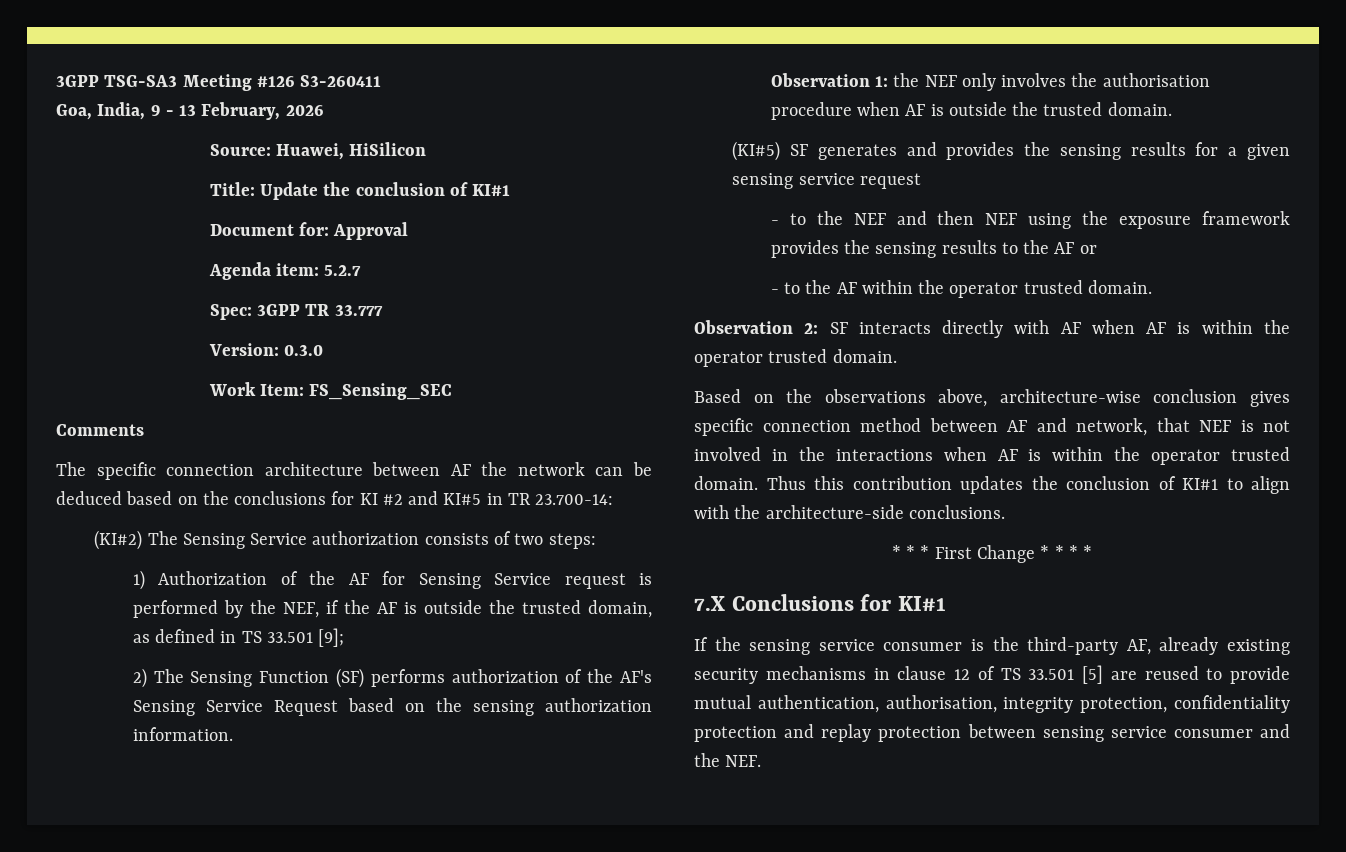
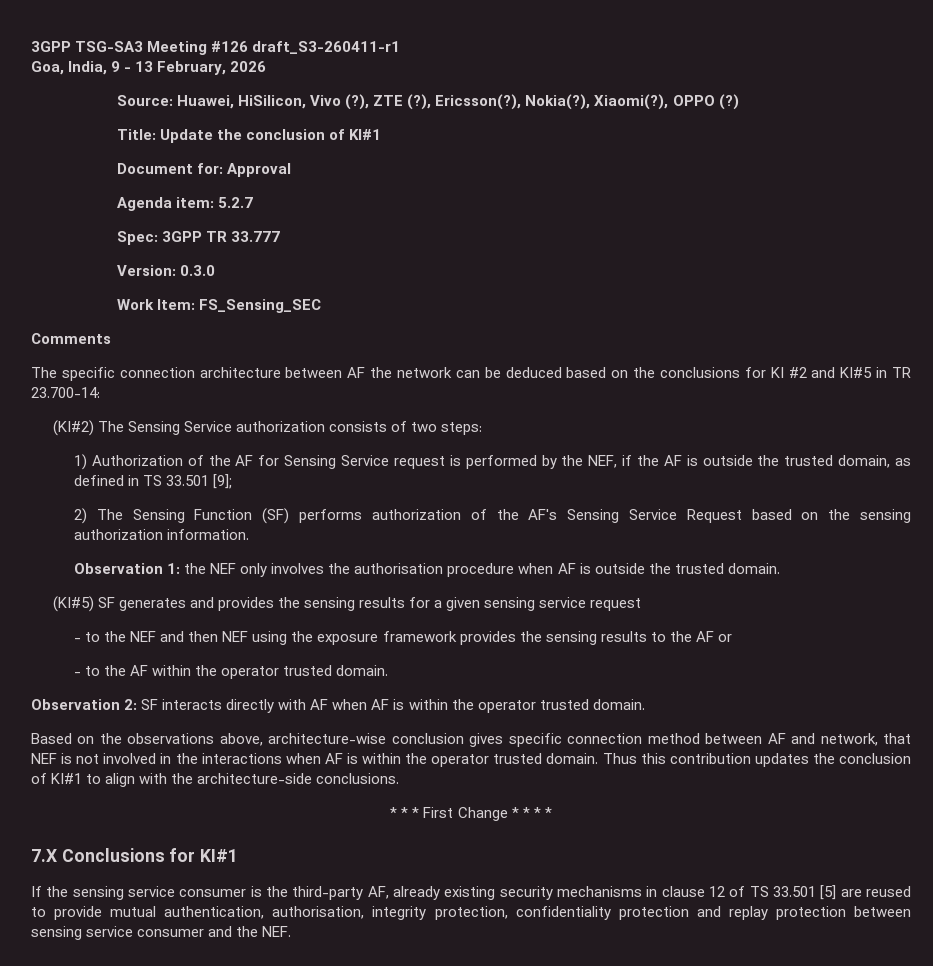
[300,75,382,87] S3-260411 -> [252,41,401,54] draft_S3-260411-r1
[349,142,427,156] HiSilicon -> [238,94,739,110] HiSilicon, Vivo (?), ZTE (?), Ericsson(?), Nokia(?), Xiaomi(?), OPPO (?)

